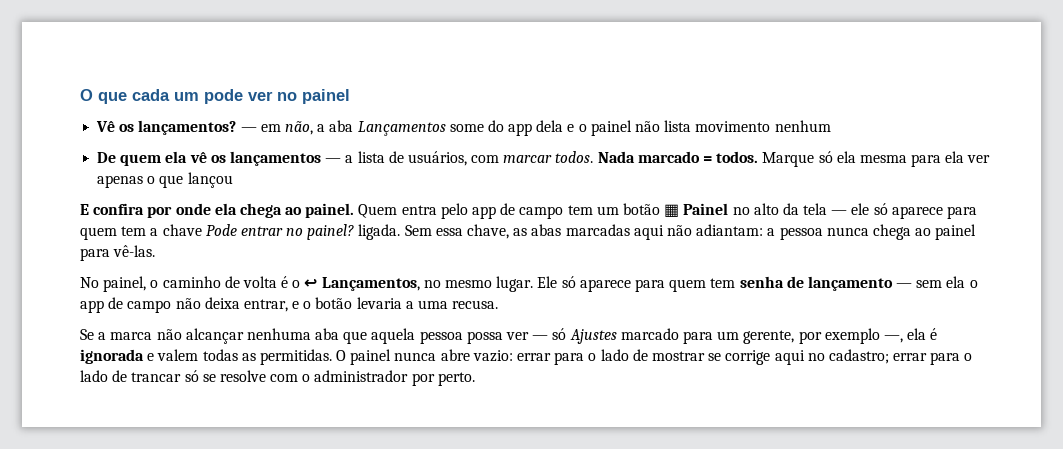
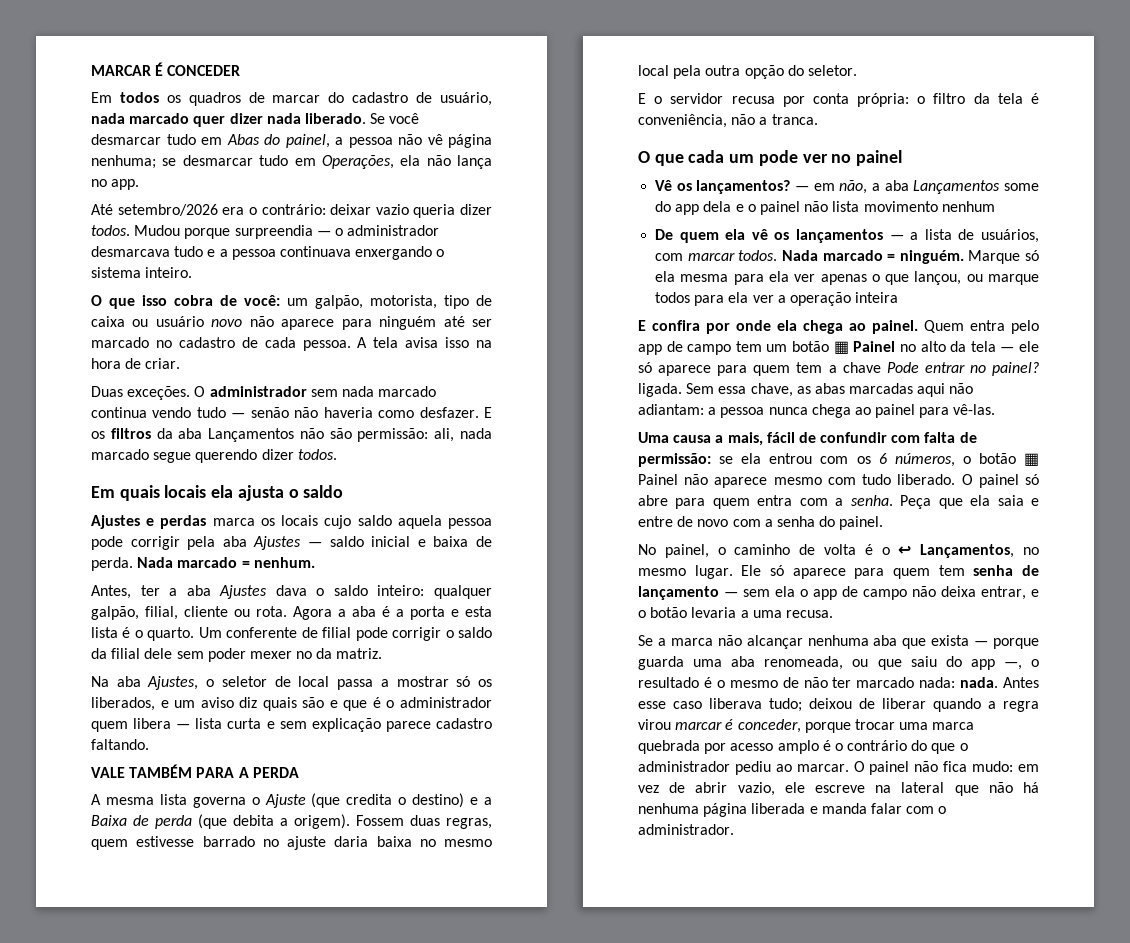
(80, 95) none -> [91,62,241,76] [91,92,493,106] [91,113,420,127] [91,134,492,148] [91,155,492,169] [91,179,140,190] [91,204,492,218] [91,225,440,239] [91,246,445,260] [91,267,193,278] [91,295,492,309] [91,316,493,330] [91,337,492,351] [91,358,181,369] [91,386,437,400] [91,407,493,418] [91,428,492,442] [91,449,337,463] [91,485,344,501] [91,515,493,529] [91,536,493,550] [91,557,315,571] [91,585,492,599] [91,606,492,620] [91,627,492,641] [91,648,383,662] [91,676,493,690] [91,697,492,711] [91,718,492,732] [91,739,149,750] [91,764,299,778] [91,793,493,808] [91,814,492,829] [91,836,492,850] [638,65,857,79] [638,93,1039,107] [638,114,818,128] MARCAR É CONCEDER // Em todos os quadros de marcar do cadastro de usuário, nada marcado quer dizer nada liberado. Se você desmarcar tudo em Abas do painel, a pessoa não vê página nenhuma; se desmarcar tudo em Operações, ela não lança no app. // Até setembro/2026 era o contrário: deixar vazio queria dizer todos. Mudou porque surpreendia — o administrador desmarcava tudo e a pessoa continuava enxergando o sistema inteiro. // O que isso cobra de você: um galpão, motorista, tipo de caixa ou usuário novo não aparece para ninguém até ser marcado no cadastro de cada pessoa. A tela avisa isso na hora de criar. // Duas exceções. O administrador sem nada marcado continua vendo tudo — senão não haveria como desfazer. E os filtros da aba Lançamentos não são permissão: ali, nada marcado segue querendo dizer todos. // Em quais locais ela ajusta o saldo // Ajustes e perdas marca os locais cujo saldo aquela pessoa pode corrigir pela aba Ajustes — saldo inicial e baixa de perda. Nada marcado = nenhum. // Antes, ter a aba Ajustes dava o saldo inteiro: qualquer galpão, filial, cliente ou rota. Agora a aba é a porta e esta lista é o quarto. Um conferente de filial pode corrigir o saldo da filial dele sem poder mexer no da matriz. // Na aba Ajustes, o seletor de local passa a mostrar só os liberados, e um aviso diz quais são e que é o administrador quem libera — lista curta e sem explicação parece cadastro faltando. // VALE TAMBÉM PARA A PERDA // A mesma lista governa o Ajuste (que credita o destino) e a Baixa de perda (que debita a origem). Fossem duas regras, quem estivesse barrado no ajuste daria baixa no mesmo local pela outra opção do seletor. // E o servidor recusa por conta própria: o filtro da tela é conveniência, não a tranca. //
[716,151,759,163] todos. -> [899,250,964,264] ninguém.
[187,172,233,188] lançou -> [914,271,1039,285] [655,292,899,306] lançou, ou marque todos para ela ver a operação inteira
(156, 251) none -> [638,432,977,446] [638,453,1039,467] [638,474,1039,488] [638,495,1039,509] [638,516,884,530] // Uma causa a mais, fácil de confundir com falta de permissão: se ela entrou com os 6 números, o botão ▦ Painel não aparece mesmo com tudo liberado. O painel só abre para quem entra com a senha. Peça que ela saia e entre de novo com a senha do painel.
[371,328,938,344] [80,349,973,365] [80,370,475,386] aquela pessoa possa ver — só Ajustes marcado para um gerente, por exemplo —, ela é ignorada e valem todas as permitidas. O painel nunca abre vazio: errar para o lado de mostrar se corrige aqui no cadastro; errar para o lado de trancar só se resolve com o administrador por perto. -> [931,635,1039,649] [638,656,1039,670] [638,677,1039,688] [638,698,1039,712] [638,719,975,733] [638,740,968,754] [638,761,1039,775] [638,782,1039,796] [638,803,947,817] [638,824,734,835] exista — porque guarda uma aba renomeada, ou que saiu do app —, o resultado é o mesmo de não ter marcado nada: nada. Antes esse caso liberava tudo; deixou de liberar quando a regra virou marcar é conceder, porque trocar uma marca quebrada por acesso amplo é o contrário do que o administrador pediu ao marcar. O painel não fica mudo: em vez de abrir vazio, ele escreve na lateral que não há nenhuma página liberada e manda falar com o administrador.

